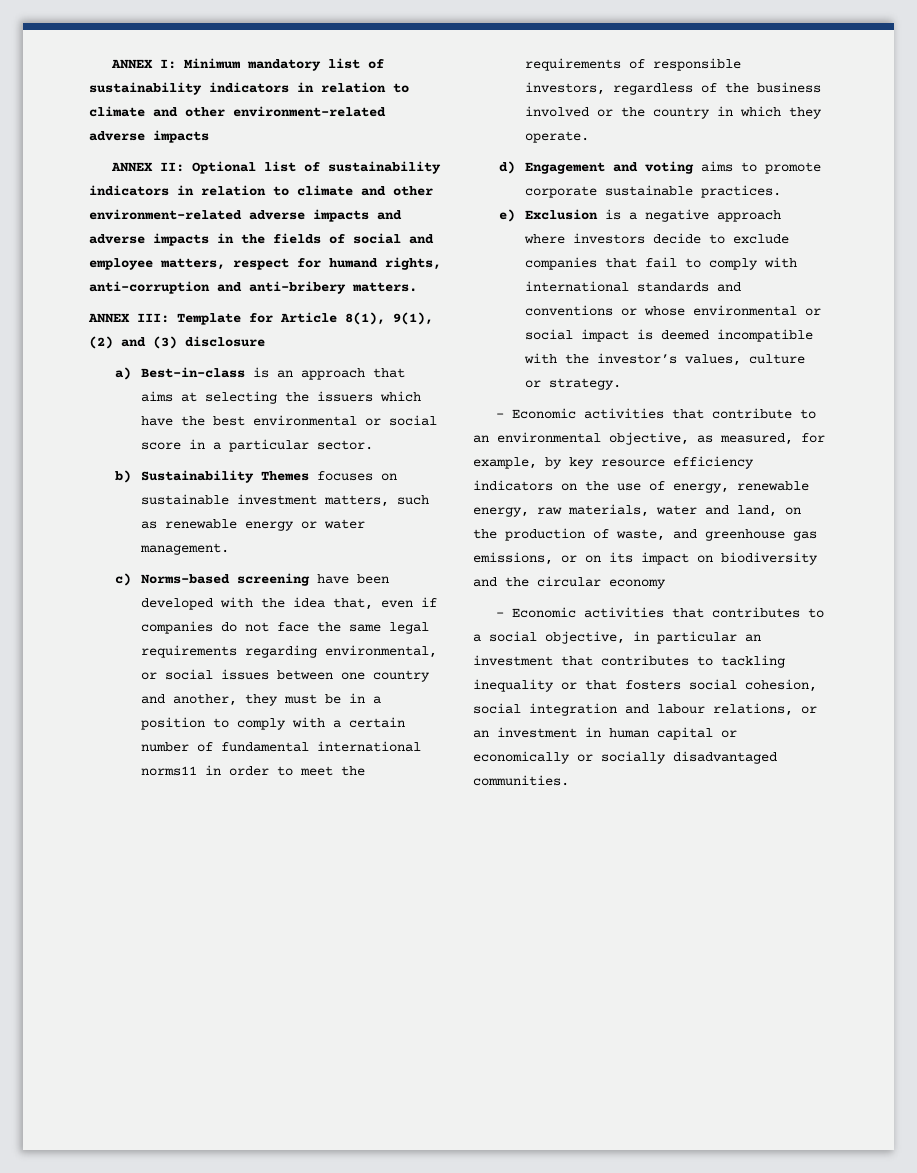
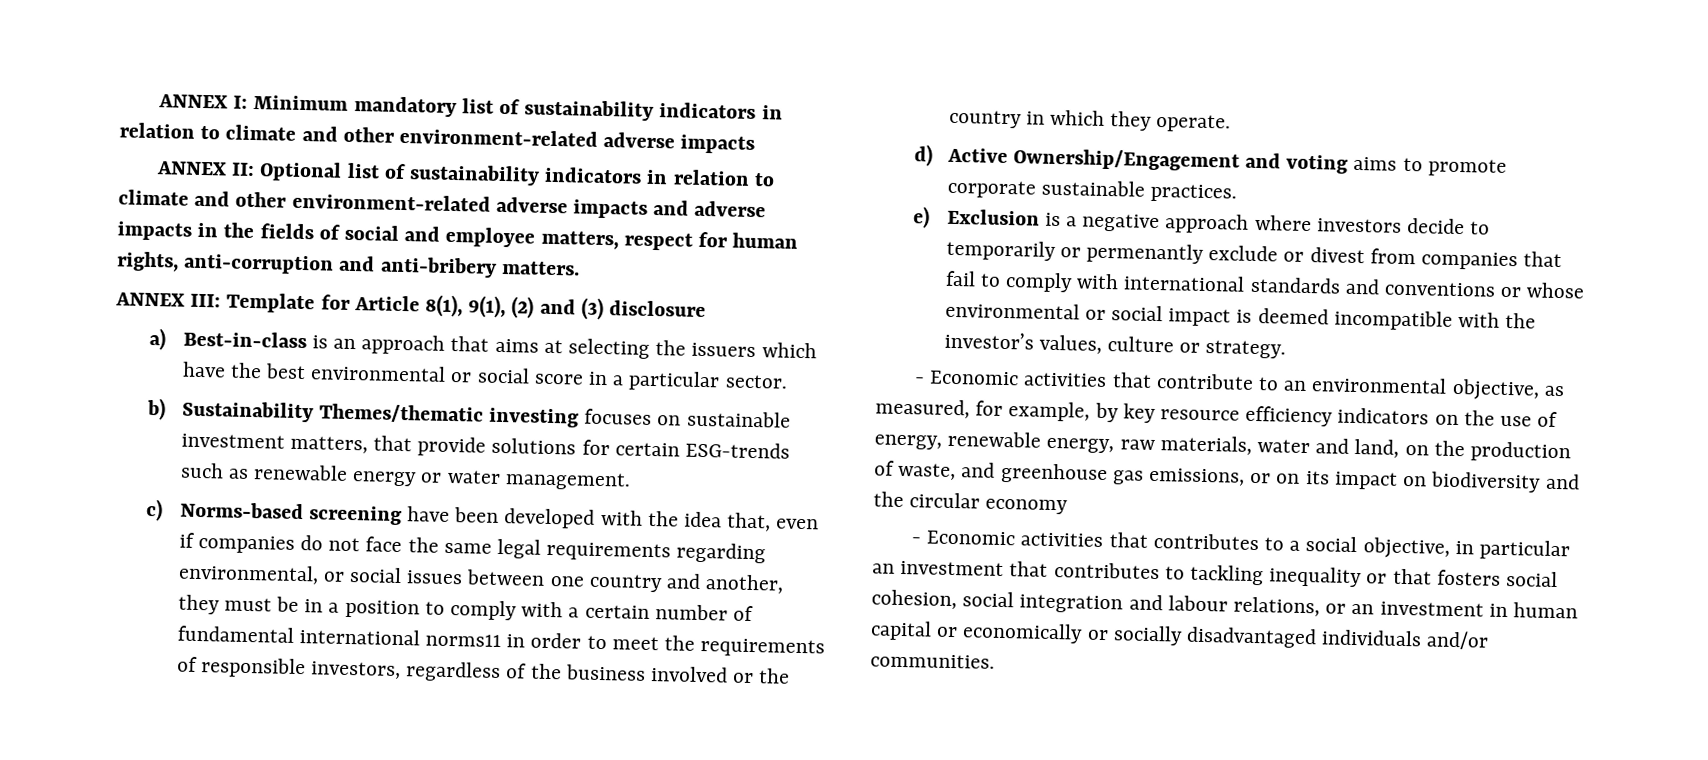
[329,258,378,268] humand -> [732,232,799,249] human
[261,471,310,481] Themes -> [318,403,579,428] Themes/thematic investing
(390, 501) none -> [372,435,791,459] that provide solutions for certain ESG-trends
[525,162,606,174] Engagement -> [946,147,1240,172] Active Ownership/Engagement
[733,234,790,244] exclude -> [945,239,1416,265] temporarily or permenantly exclude or divest from
(777, 757) none -> [1321,629,1490,650] individuals and/or

